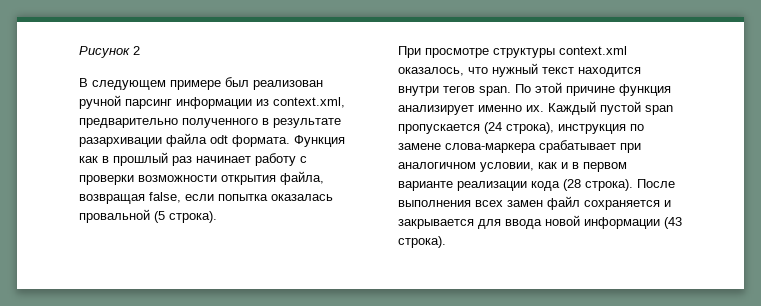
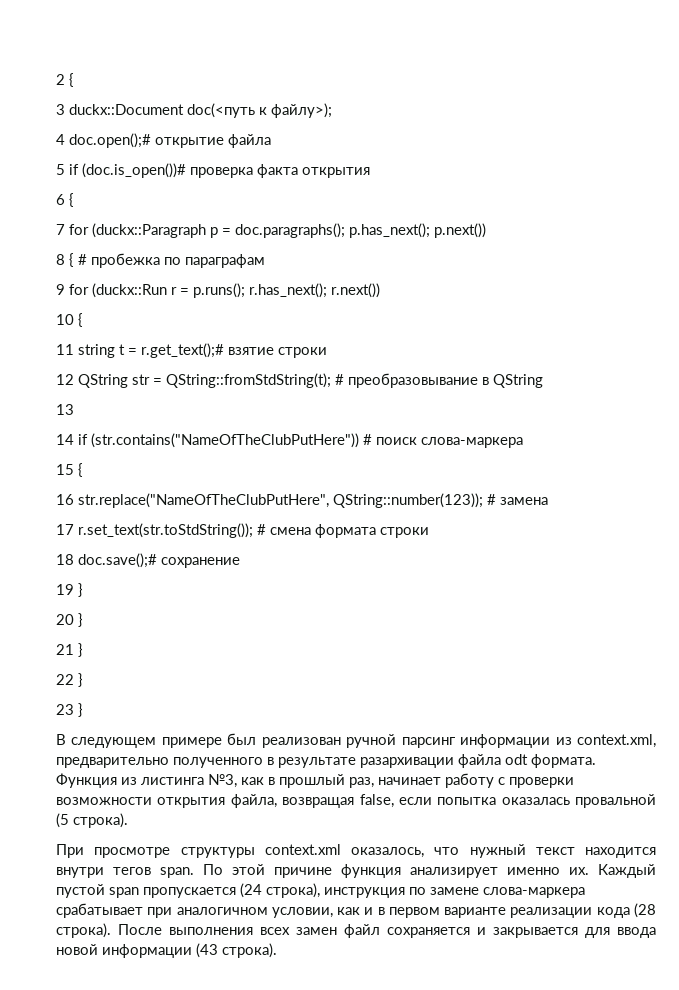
[79,46,130,58] Рисунок -> (56, 79) none
(140, 50) none -> [69,73,74,87] [56,103,332,118] [56,133,271,148] [56,163,370,178] [56,193,74,207] [56,223,486,238] [56,253,265,268] [56,283,380,298] [56,313,83,327] [56,343,327,358] [56,373,543,388] [56,404,74,415] [56,433,523,448] [56,463,83,477] [56,493,548,508] [56,523,429,538] [56,553,240,568] [56,583,83,597] [56,613,83,627] [56,643,83,657] [56,673,83,687] [56,703,83,717] { // 3 duckx::Document doc(<путь к файлу>); // 4 doc.open();# открытие файла // 5 if (doc.is_open())# проверка факта открытия // 6 { // 7 for (duckx::Paragraph p = doc.paragraphs(); p.has_next(); p.next()) // 8 { # пробежка по параграфам // 9 for (duckx::Run r = p.runs(); r.has_next(); r.next()) // 10 { // 11 string t = r.get_text();# взятие строки // 12 QString str = QString::fromStdString(t); # преобразовывание в QString // 13 // 14 if (str.contains("NameOfTheClubPutHere")) # поиск слова-маркера // 15 { // 16 str.replace("NameOfTheClubPutHere", QString::number(123)); # замена // 17 r.set_text(str.toStdString()); # смена формата строки // 18 doc.save();# сохранение // 19 } // 20 } // 21 } // 22 } // 23 }
(345, 141) none -> [121,774,237,788] из листинга №3,
[172,156,192,166] раз -> [349,777,374,788] раз,

